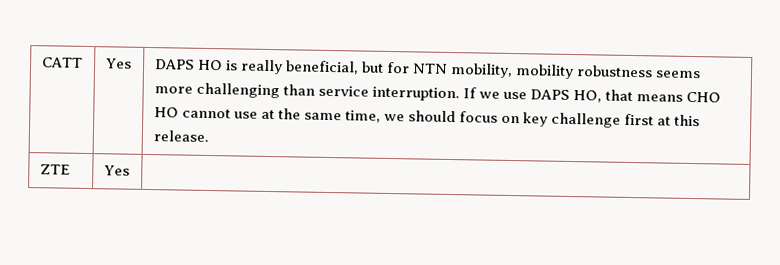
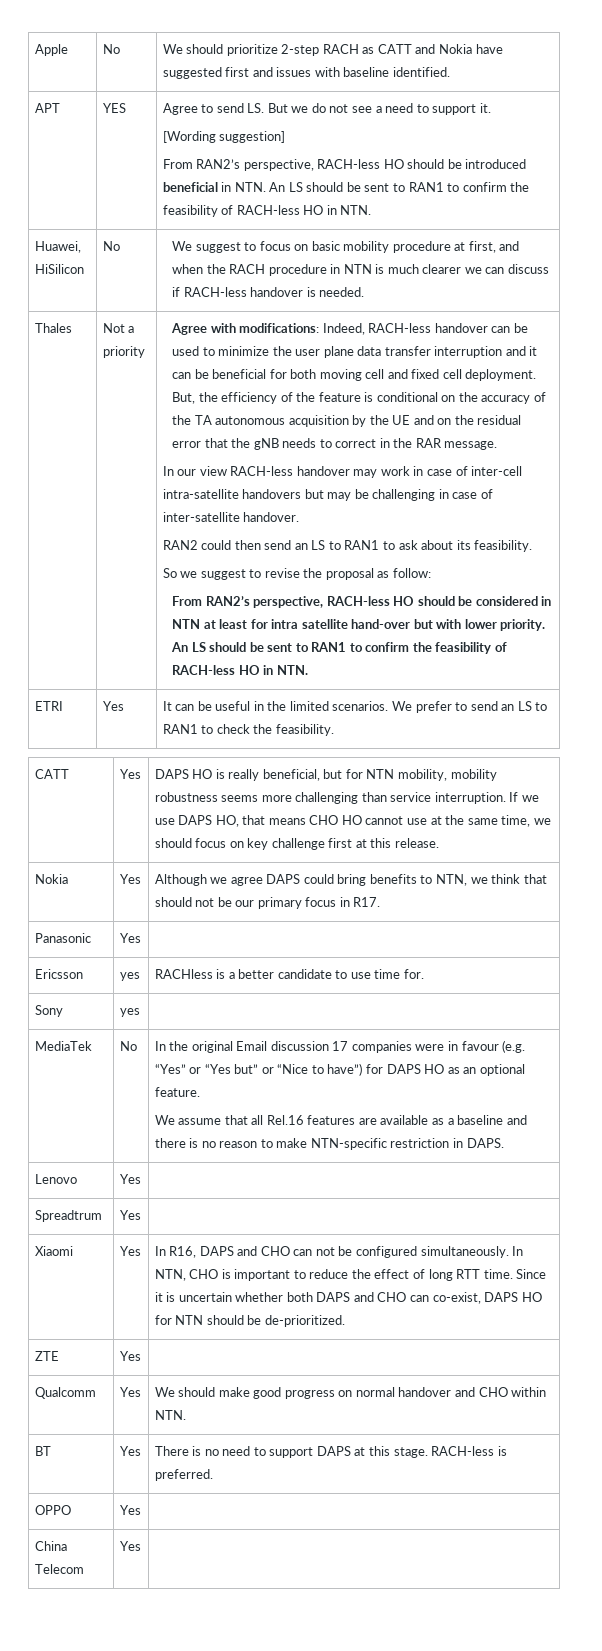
(41, 62) none -> [34,44,68,56] [102,44,120,54] [162,44,503,56] [162,67,450,79] [34,103,60,113] [102,103,126,113] [162,103,491,115] [162,131,286,143] [162,159,527,171] [162,182,530,192] [162,205,372,217] [34,241,81,253] [34,264,84,274] [102,241,120,251] [172,241,520,253] [172,264,549,276] [172,287,365,297] [34,323,72,333] [102,323,135,333] [102,346,145,358] [171,323,528,335] [172,346,538,358] [172,369,537,381] [172,392,546,404] [172,415,522,427] [172,438,498,450] [162,466,523,478] [162,489,493,501] [162,512,300,522] [162,540,533,552] [162,568,431,580] [172,596,552,608] [172,619,546,631] [171,642,507,654] [172,665,308,675] [34,701,63,711] [102,701,124,711] [162,701,548,713] [162,724,334,736] Apple | No | We should prioritize 2-step RACH as CATT and Nokia have suggested first and issues with baseline identified. // APT | YES | Agree to send LS. But we do not see a need to support it. // [Wording suggestion] // From RAN2’s perspective, RACH-less HO should be introduced beneficial in NTN. An LS should be sent to RAN1 to confirm the feasibility of RACH-less HO in NTN. // Huawei, HiSilicon | No | We suggest to focus on basic mobility procedure at first, and when the RACH procedure in NTN is much clearer we can discuss if RACH-less handover is needed. // Thales | Not a priority | Agree with modifications: Indeed, RACH-less handover can be used to minimize the user plane data transfer interruption and it can be beneficial for both moving cell and fixed cell deployment. But, the efficiency of the feature is conditional on the accuracy of the TA autonomous acquisition by the UE and on the residual error that the gNB needs to correct in the RAR message. // In our view RACH-less handover may work in case of inter-cell intra-satellite handovers but may be challenging in case of inter-satellite handover. // RAN2 could then send an LS to RAN1 to ask about its feasibility. // So we suggest to revise the proposal as follow: // From RAN2’s perspective, RACH-less HO should be considered in NTN at least for intra satellite hand-over but with lower priority. An LS should be sent to RAN1 to confirm the feasibility of RACH-less HO in NTN. // ETRI | Yes | It can be useful in the limited scenarios. We prefer to send an LS to RAN1 to check the feasibility. //
[39,164,71,175] ZTE -> [34,874,68,884] [119,874,141,884] [154,874,547,886] [154,897,381,909] [34,933,91,943] [119,933,141,943] [34,969,83,979] [119,972,140,981] [154,969,424,979] [34,1005,63,1017] [119,1008,140,1017] [34,1041,92,1051] [119,1041,137,1051] [154,1040,526,1053] [154,1063,525,1076] [154,1087,200,1097] [154,1115,527,1125] [154,1138,504,1150] [34,1174,77,1184] [119,1174,141,1184] [34,1210,102,1222] [119,1210,141,1220] [34,1246,73,1256] [119,1246,141,1256] [154,1246,524,1258] [154,1269,547,1281] [154,1292,542,1304] [154,1315,345,1327] [34,1351,59,1361] [119,1351,141,1361] [34,1387,96,1399] [119,1387,141,1397] [154,1387,547,1399] [154,1410,186,1420] [34,1446,51,1456] [119,1446,141,1456] [154,1446,507,1458] [154,1469,213,1481] [34,1505,71,1515] [119,1505,141,1515] [34,1541,67,1551] [34,1564,84,1574] Nokia | Yes | Although we agree DAPS could bring benefits to NTN, we think that should not be our primary focus in R17. // Panasonic | Yes | // Ericsson | yes | RACHless is a better candidate to use time for. // Sony | yes | // MediaTek | No | In the original Email discussion 17 companies were in favour (e.g. “Yes” or “Yes but” or “Nice to have”) for DAPS HO as an optional feature. // We assume that all Rel.16 features are available as a baseline and there is no reason to make NTN-specific restriction in DAPS. // Lenovo | Yes | // Spreadtrum | Yes | // Xiaomi | Yes | In R16, DAPS and CHO can not be configured simultaneously. In NTN, CHO is important to reduce the effect of long RTT time. Since it is uncertain whether both DAPS and CHO can co-exist, DAPS HO for NTN should be de-prioritized. // ZTE | Yes | // Qualcomm | Yes | We should make good progress on normal handover and CHO within NTN. // BT | Yes | There is no need to support DAPS at this stage. RACH-less is preferred. // OPPO | Yes | // China Telecom

